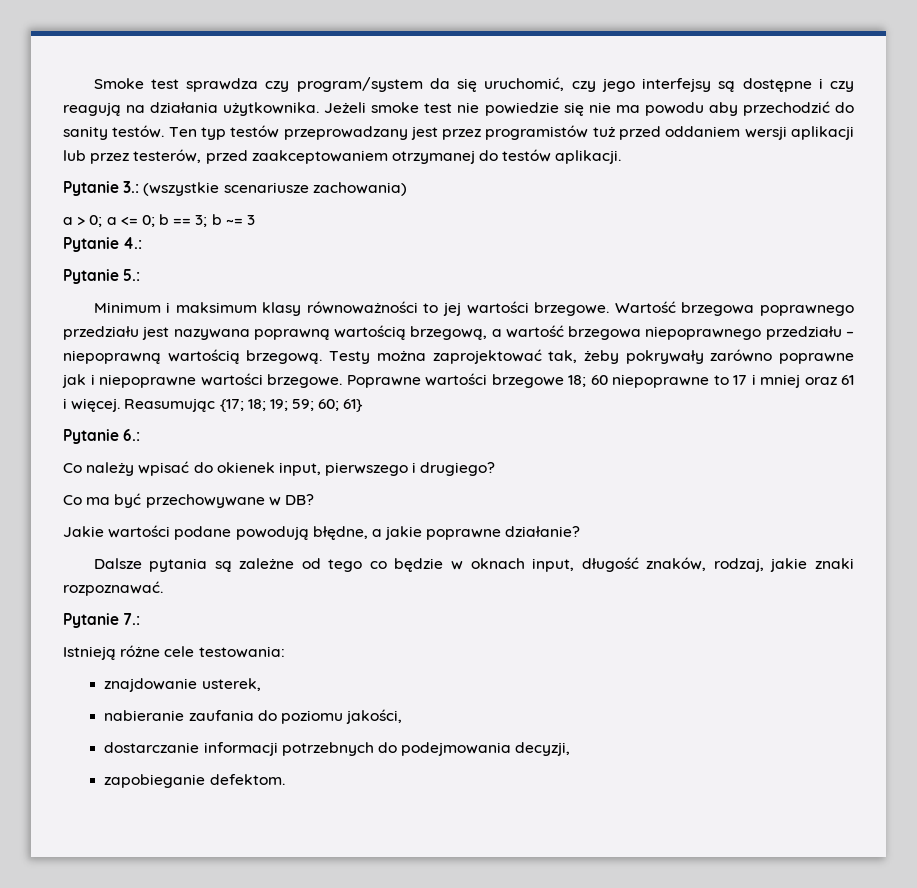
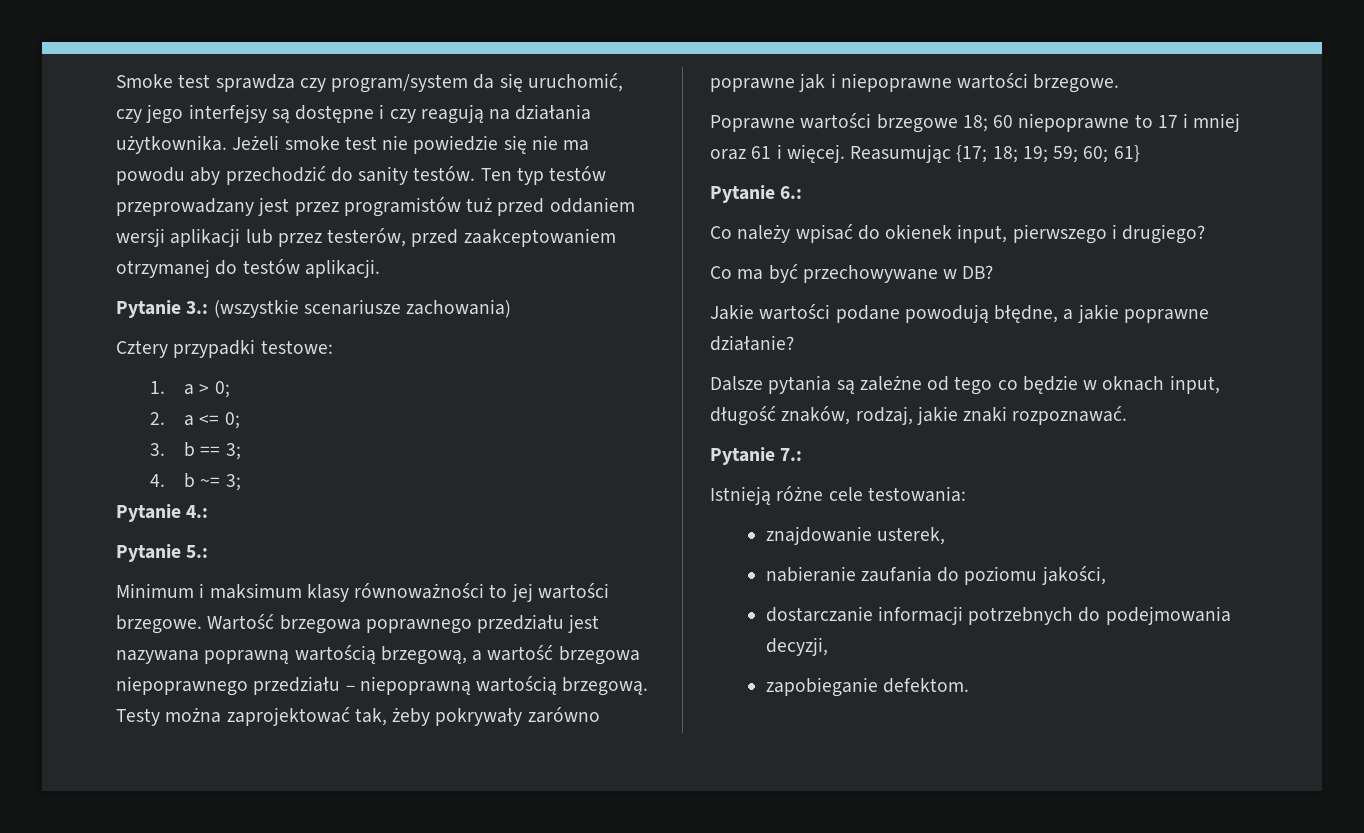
(407, 189) none -> [116,339,333,358] [150,381,166,394] Cztery przypadki testowe: // 1.
(103, 221) none -> [150,412,166,425] // 2.
(155, 221) none -> [150,443,166,456] // 3.
(208, 221) none -> [150,474,166,487] // 4.
[247,215,256,225] 3 -> [225,474,241,491] 3;
(342, 381) none -> (1120, 83) //

